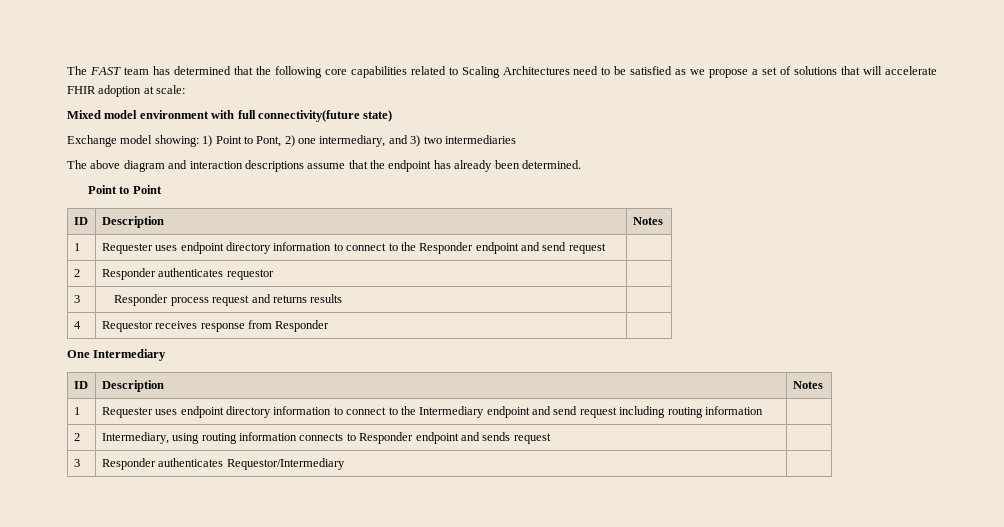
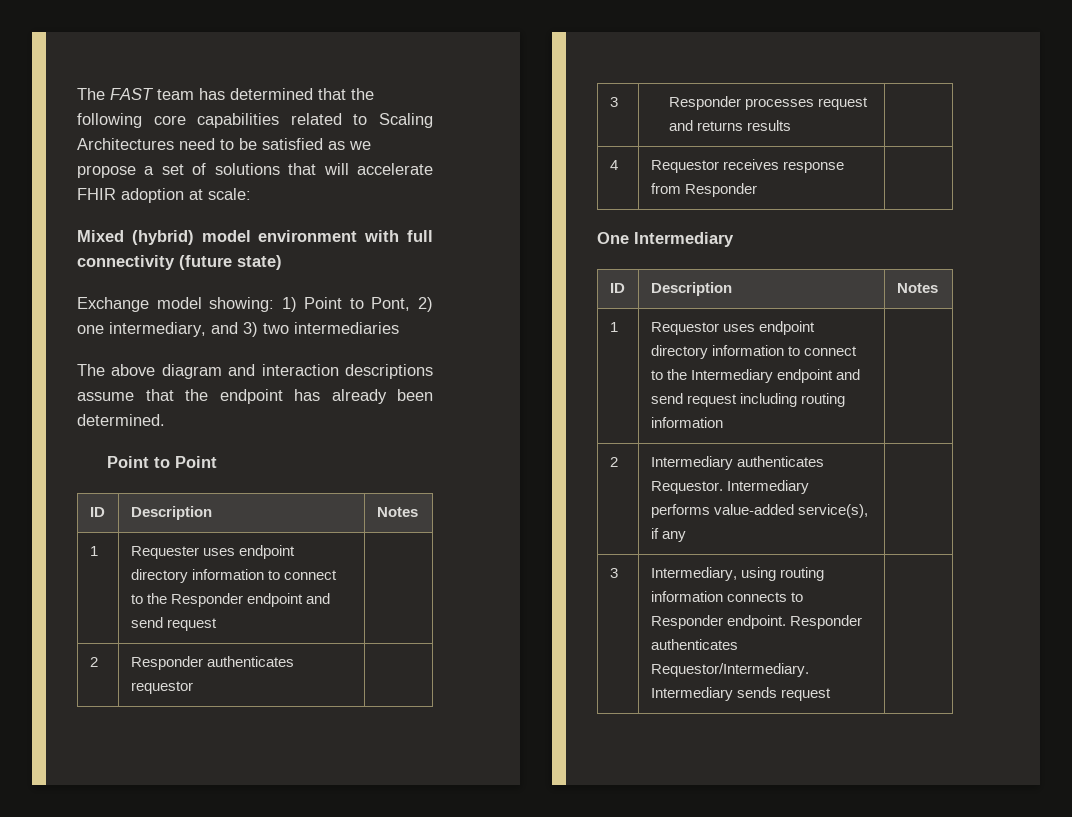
(101, 114) none -> [131,230,194,245] (hybrid)
[257,110,360,122] connectivity(future -> [77,255,232,270] connectivity (future
[170,297,209,306] process -> [745,98,815,110] processes
[101,407,153,418] Requester -> [650,322,719,335] Requestor
(80, 437) none -> [650,456,825,470] [650,480,810,494] [650,504,869,518] [650,528,687,542] [609,568,618,578] | Intermediary authenticates Requestor. Intermediary performs value-added service(s), if any | // 3
[415,432,551,444] [73,459,80,467] [101,458,345,470] endpoint and sends request | // 3 | Responder authenticates Requestor/Intermediary -> [727,615,863,629] [650,639,738,650] [650,663,809,677] [650,687,832,701] endpoint. Responder authenticates Requestor/Intermediary. Intermediary sends request

